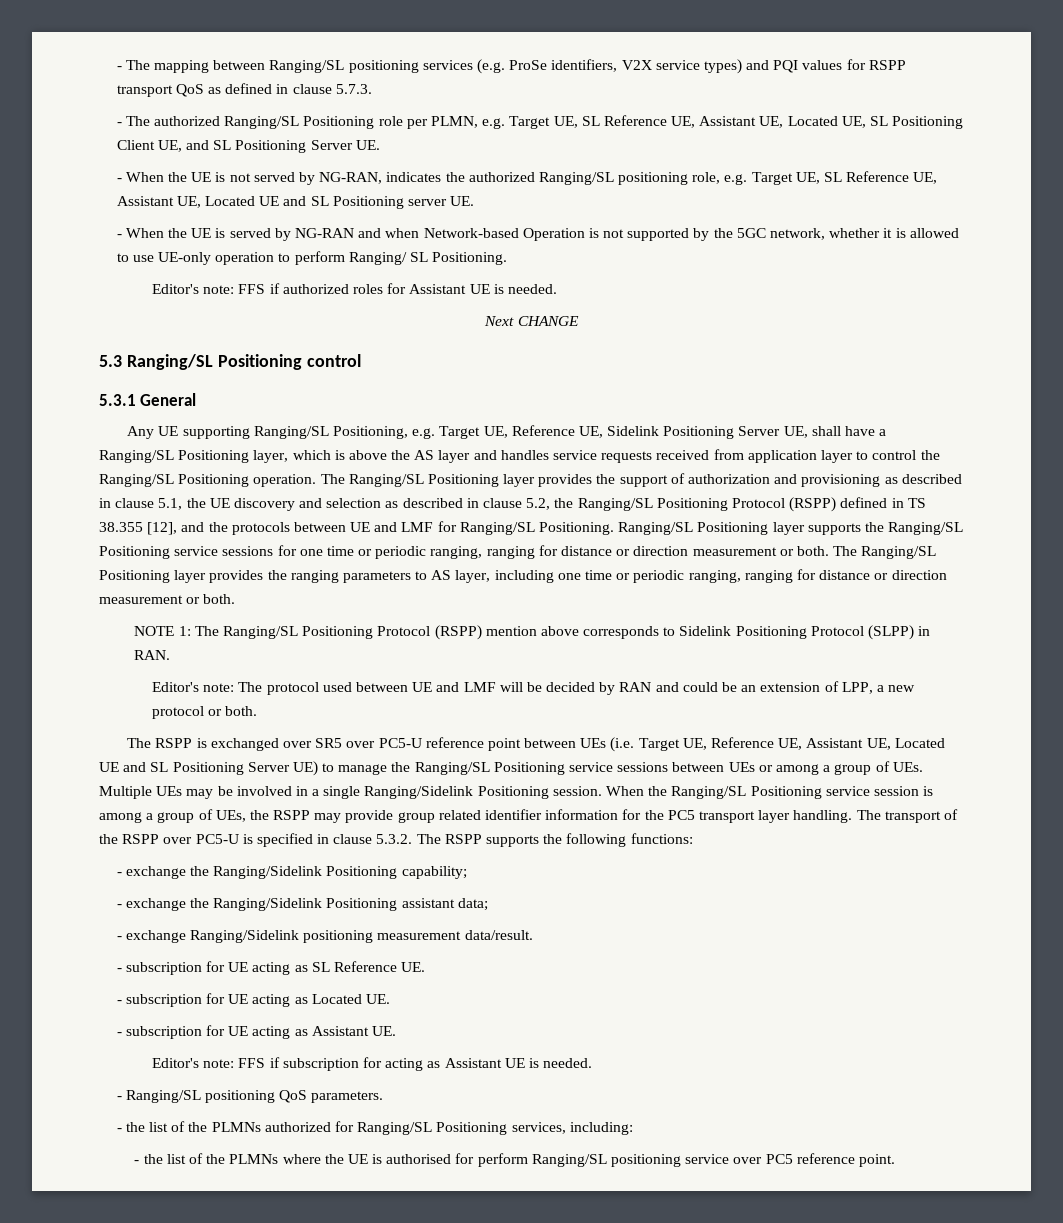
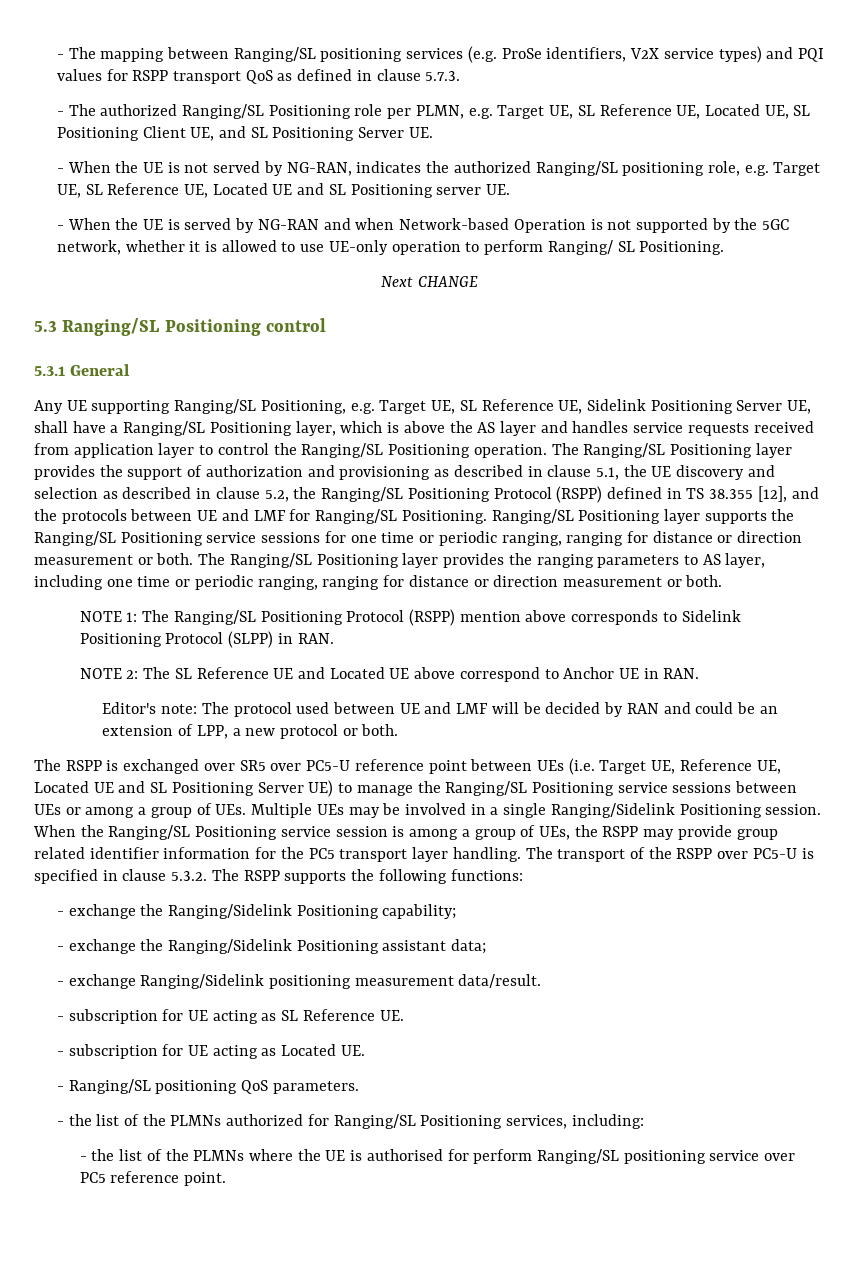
[699,116,784,128] Assistant UE, -> (701, 112) none
[116,196,201,208] Assistant UE, -> (208, 191) none
[152,283,557,294] // Editor's note: FFS if authorized roles for Assistant UE is needed. -> (725, 248) none
(508, 432) none -> [459,400,477,411] SL
(171, 655) none -> [79,667,700,682] // NOTE 2: The SL Reference UE and Located UE above correspond to Anchor UE in RAN.
[806,738,891,750] Assistant UE, -> (781, 767) none
[116,1025,396,1039] [152,1057,593,1071] // - subscription for UE acting as Assistant UE. // Editor's note: FFS if subscription for acting as Assistant UE is needed. -> (365, 1050) none

